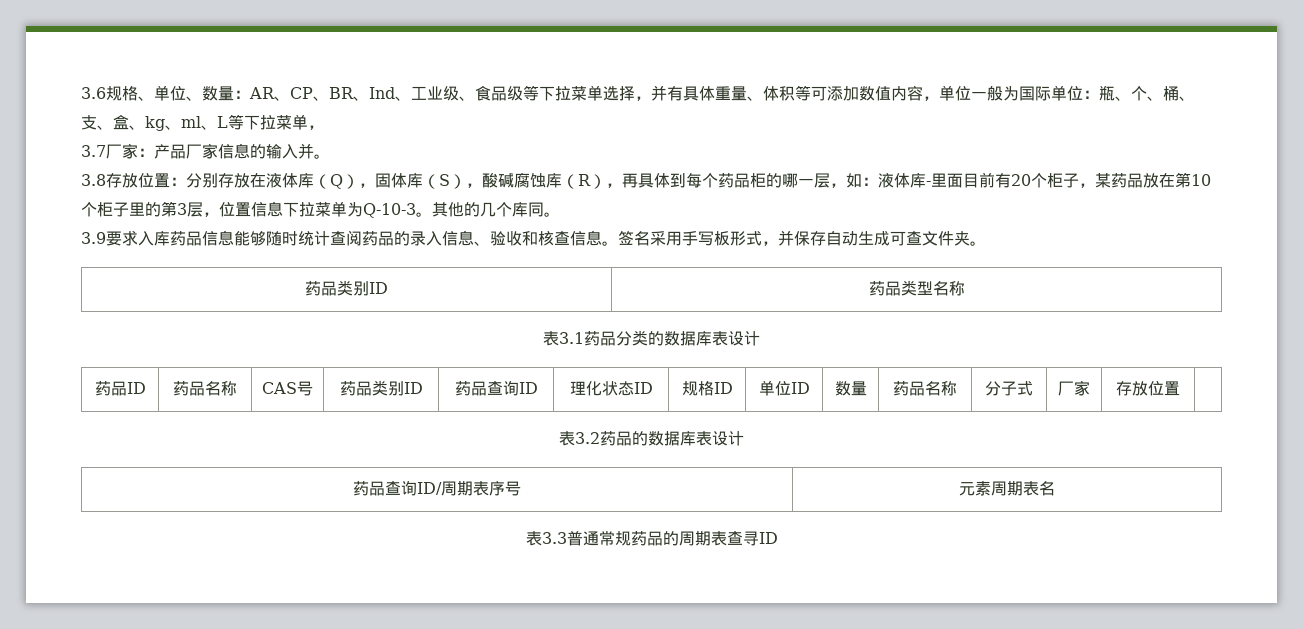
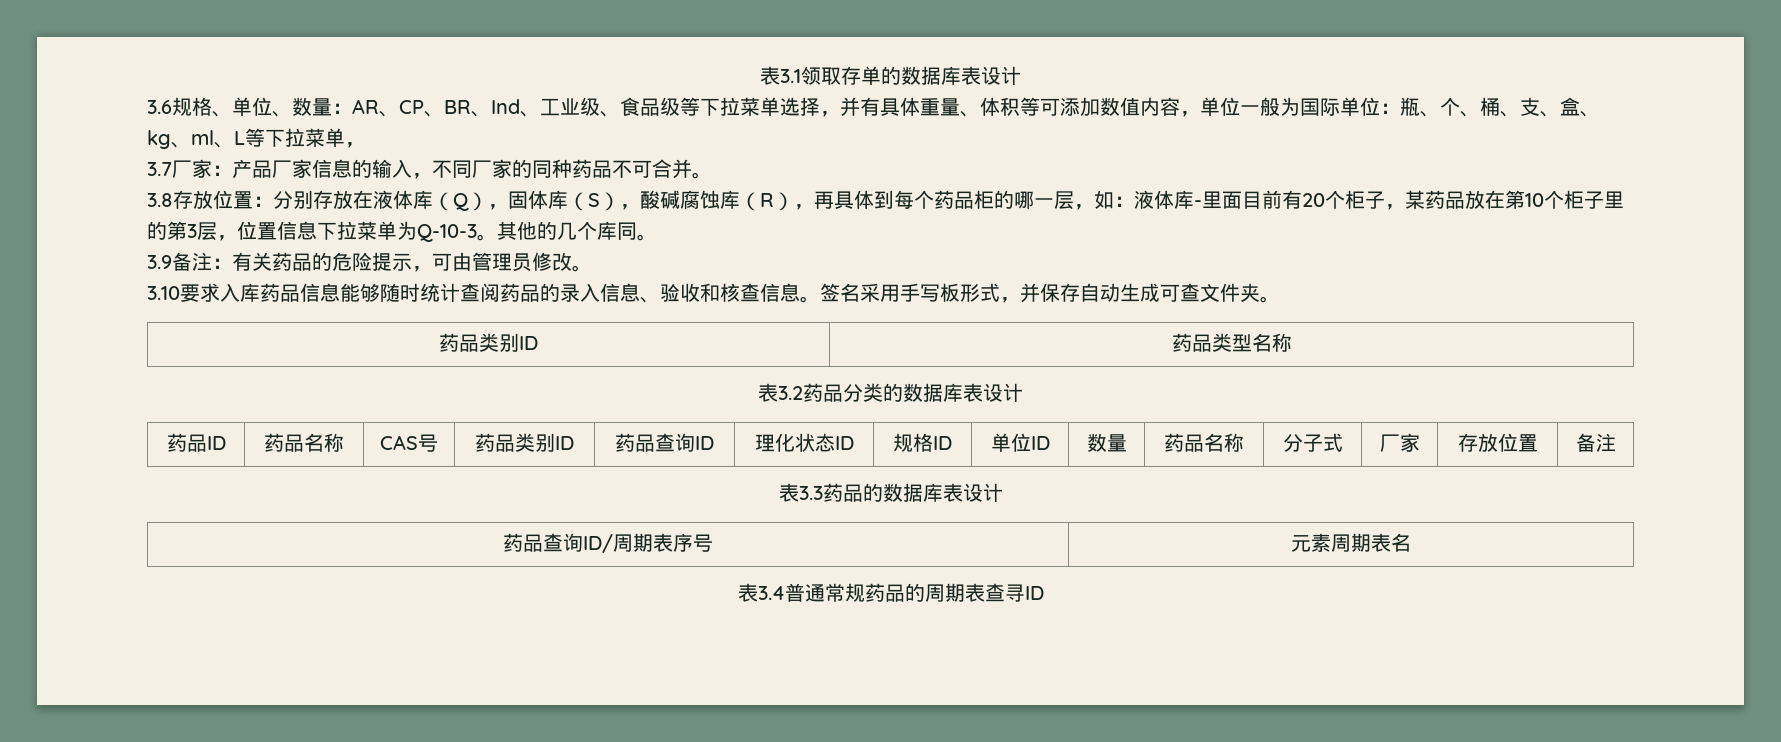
(81, 93) none -> [760,66,1021,85] 表3.1领取存单的数据库表设计 //
(298, 151) none -> [412,159,672,179] ，不同厂家的同种药品不可合
(106, 238) none -> [172,252,592,272] [147,286,180,300] 备注：有关药品的危险提示，可由管理员修改。 // 3.10
[559,332,584,344] 3.1 -> [778,386,803,400] 3.2
[559,431,600,446] // 表3.2 -> [1575,433,1616,452] [778,483,823,502] 备注 // 表3.3
[541,532,567,544] 3.3 -> [757,586,785,600] 3.4

